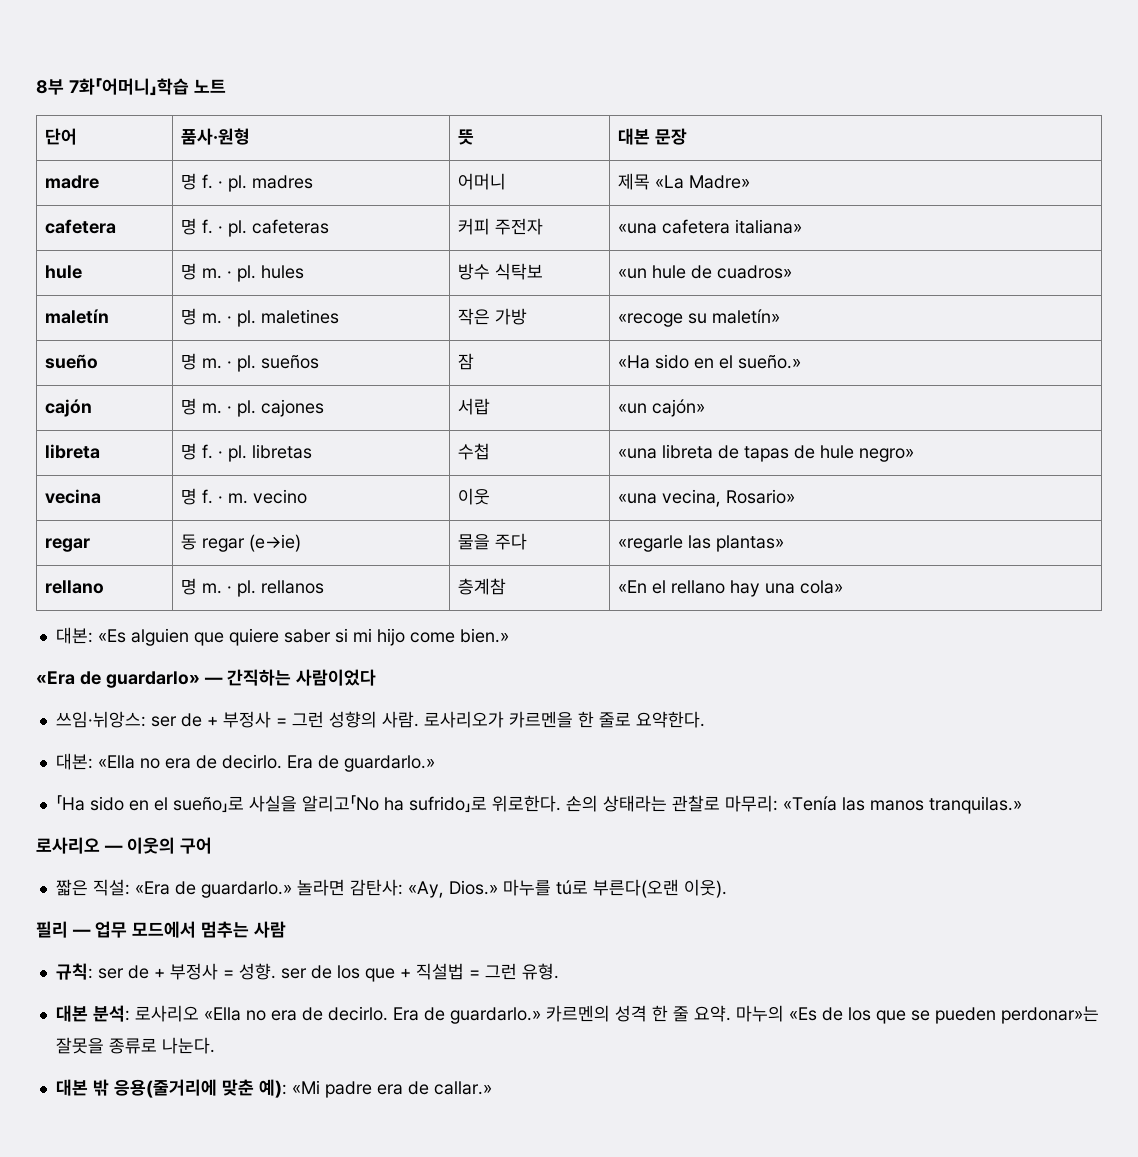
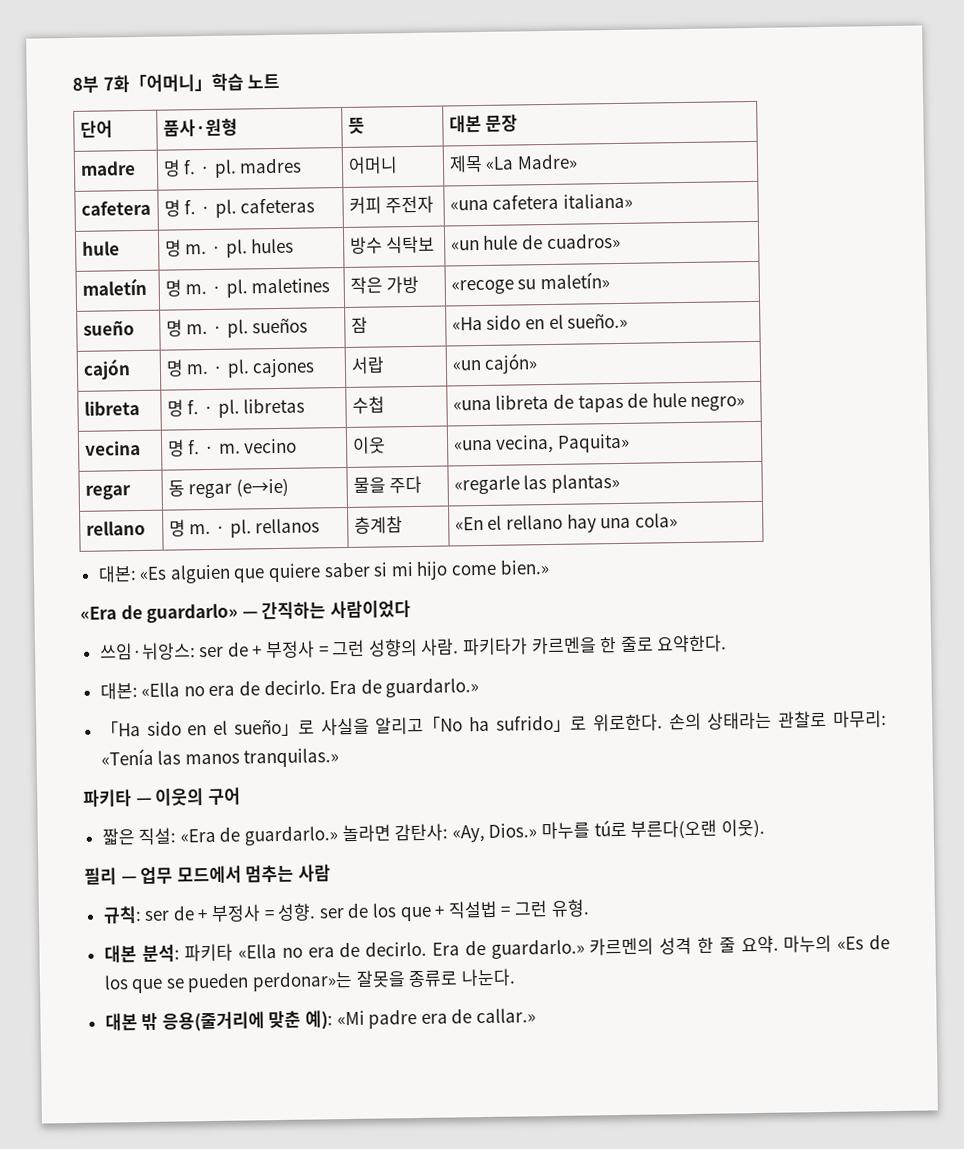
[725,489,795,504] Rosario» -> [557,433,631,453] Paquita»
[423,711,504,728] 로사리오가 -> [462,637,529,656] 파키타가
[36,837,100,854] 로사리오 -> [83,789,132,807] 파키타
[134,1005,199,1022] 로사리오 -> [184,943,234,962] 파키타

